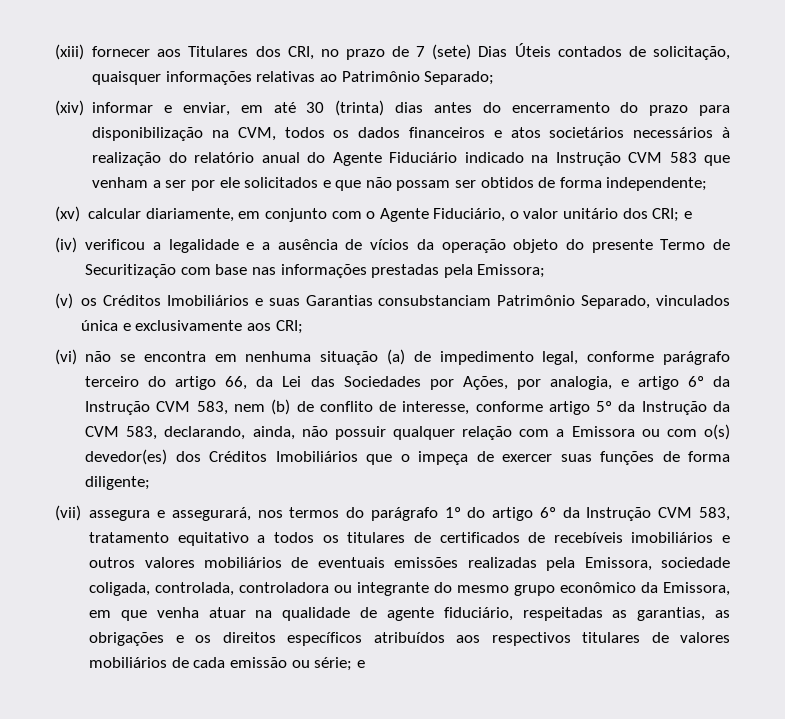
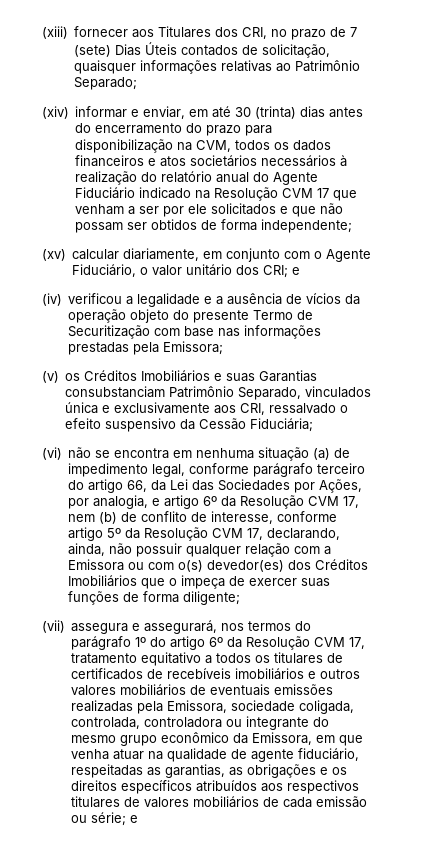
[555,152,697,166] Instrução CVM 583 -> [214,187,330,201] Resolução CVM 17
[275,320,303,334] CRI; -> [240,403,349,415] [65,418,314,432] CRI, ressalvado o efeito suspensivo da Cessão Fiduciária;
[85,401,228,415] Instrução CVM 583, -> [240,495,360,509] Resolução CVM 17,
[641,401,731,415] [85,426,158,440] Instrução da CVM 583, -> [144,527,264,541] Resolução CVM 17,
[586,507,731,521] Instrução CVM 583, -> [246,636,366,650] Resolução CVM 17,

